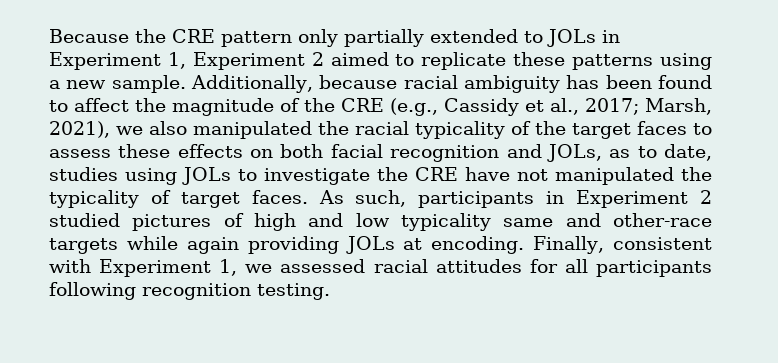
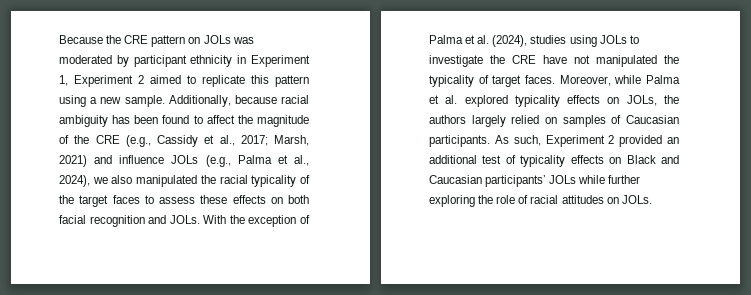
[298,29,596,47] only partially extended to JOLs -> [188,35,254,44] [59,55,233,67] on JOLs was moderated by participant ethnicity
[513,52,654,70] these patterns -> [251,75,309,87] this pattern
[49,121,110,138] 2021), -> [59,155,309,167] [59,175,90,187] 2021) and influence JOLs (e.g., Palma et al., 2024),
[546,144,713,162] JOLs, as to date, -> [169,215,311,227] [429,35,528,47] JOLs. With the exception of Palma et al. (2024),
[318,190,713,208] [49,213,712,231] [49,236,712,254] [49,259,712,277] [49,282,330,300] As such, participants in Experiment 2 studied pictures of high and low typicality same and other-race targets while again providing JOLs at encoding. Finally, consistent with Experiment 1, we assessed racial attitudes for all participants following recognition testing. -> [559,75,680,86] [429,95,679,107] [429,115,679,127] [429,135,679,147] [429,155,679,167] [429,175,641,187] [429,195,652,207] Moreover, while Palma et al. explored typicality effects on JOLs, the authors largely relied on samples of Caucasian participants. As such, Experiment 2 provided an additional test of typicality effects on Black and Caucasian participants’ JOLs while further exploring the role of racial attitudes on JOLs.

